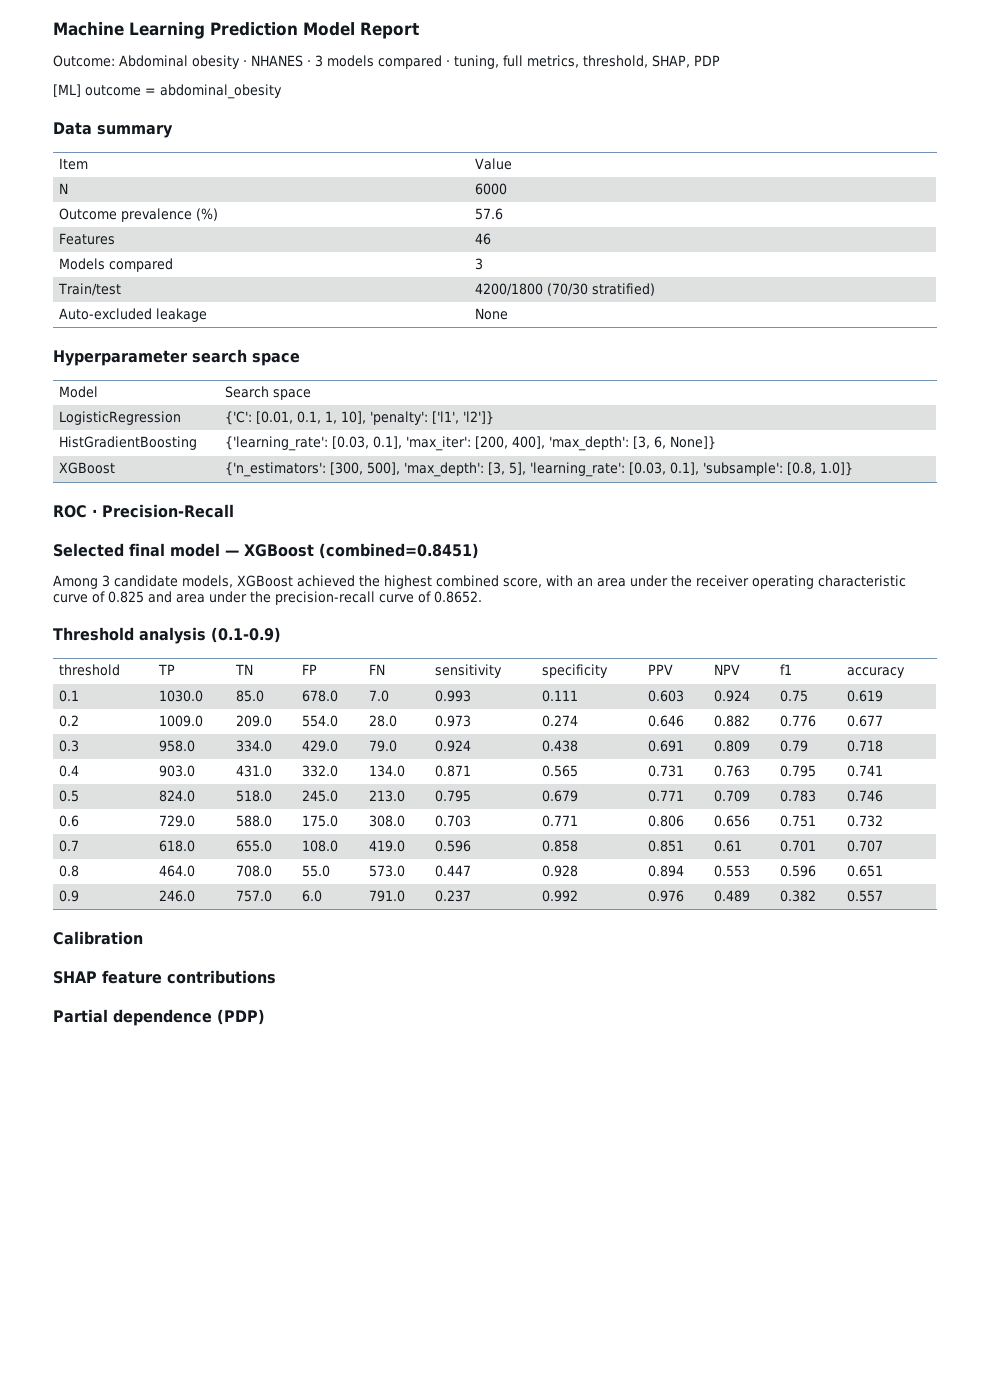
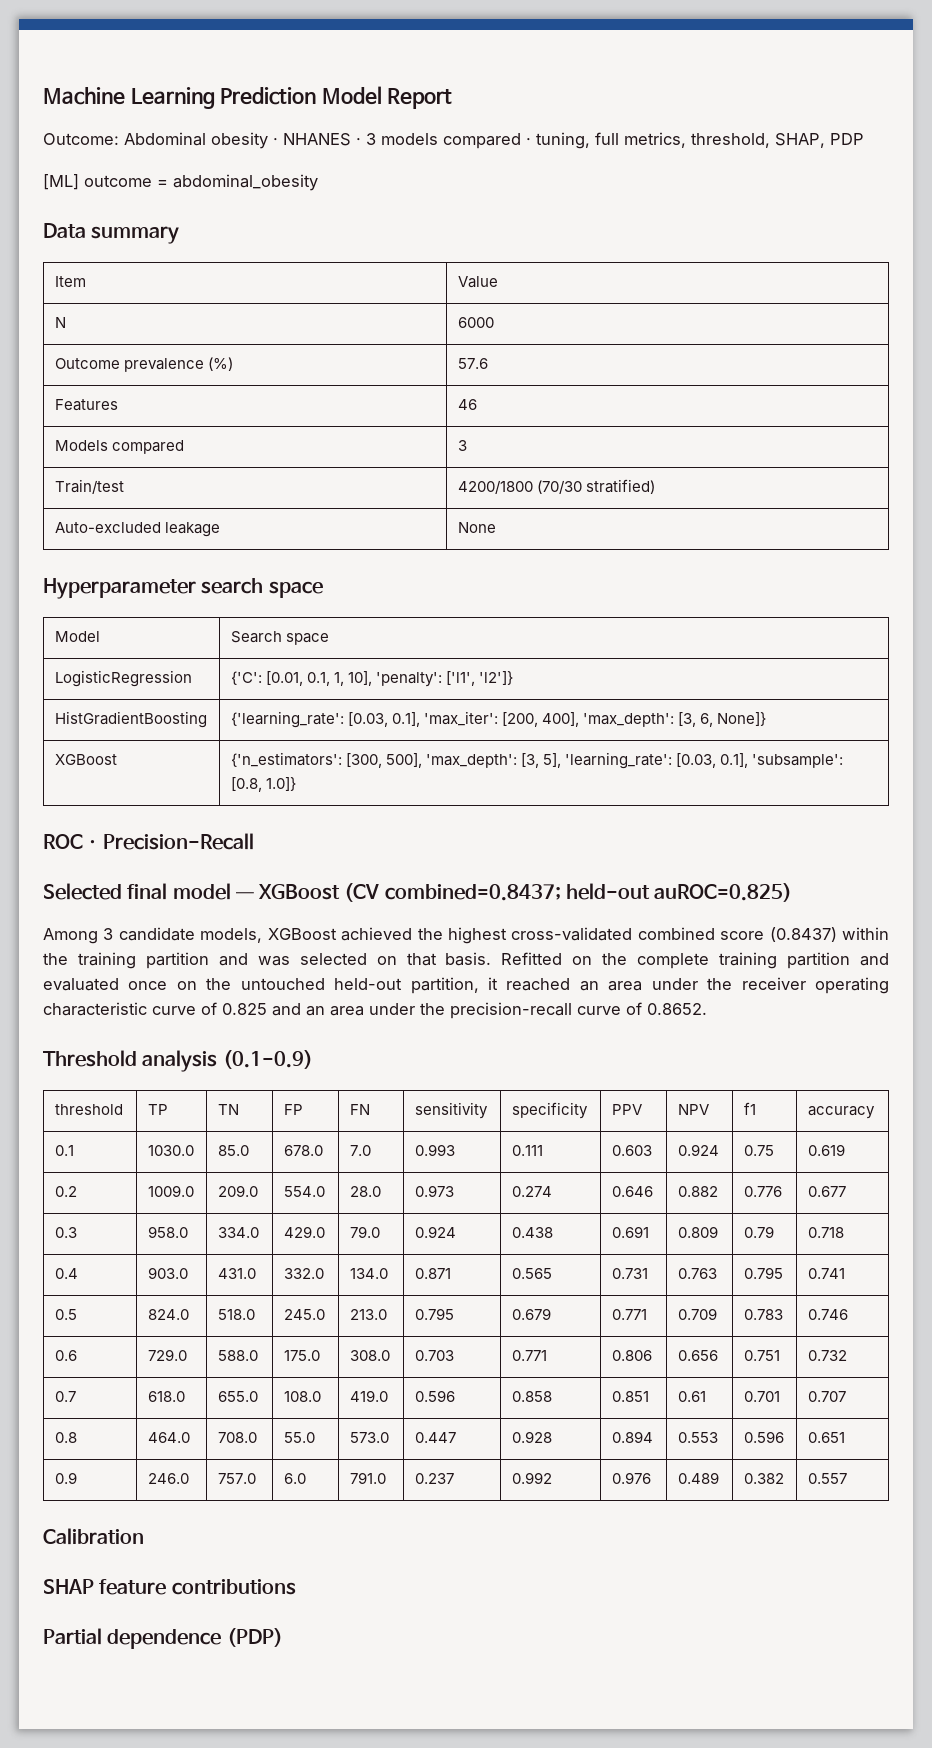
[319,543,479,559] (combined=0.8451) -> [344,883,793,902] (CV combined=0.8437; held-out auROC=0.825)
[436,575,573,588] combined score, with -> [511,927,889,942] [43,952,889,969] [43,977,571,994] cross-validated combined score (0.8437) within the training partition and was selected on that basis. Refitted on the complete training partition and evaluated once on the untouched held-out partition, it reached
(172, 597) none -> [306,1006,325,1016] an

